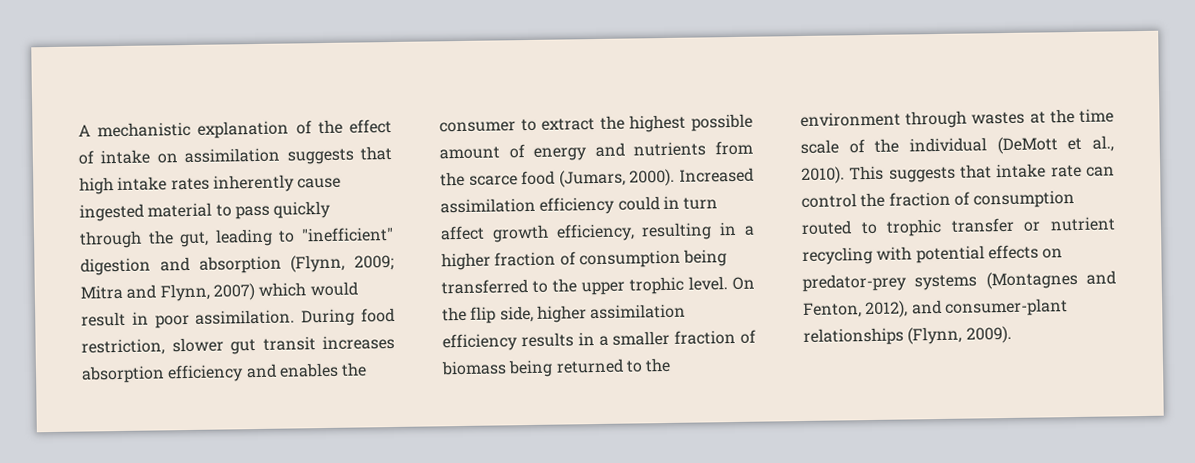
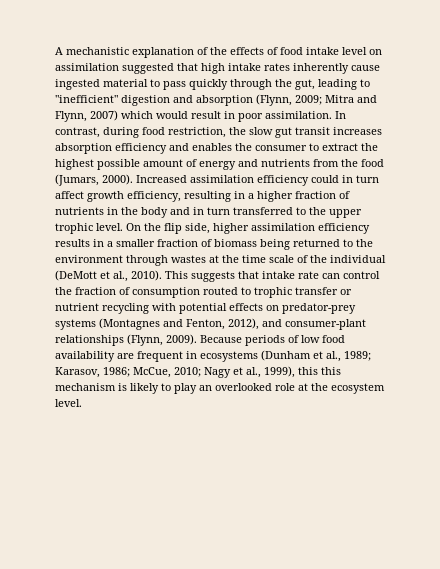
[349,118,393,134] [78,149,151,165] effect of intake -> [230,47,367,55] effects of food intake level
[286,148,354,165] suggests -> [122,63,174,74] suggested
[301,307,395,327] [81,337,224,356] During food restriction, slower -> [335,111,346,119] [55,127,273,138] In contrast, during food restriction, the slow
[468,175,518,186] scarce -> (358, 163) none
[578,249,728,269] consumption being -> [55,207,230,218] nutrients in the body and in turn
(1012, 334) none -> [200,335,345,346] [55,350,371,362] [55,366,341,378] [55,383,385,394] [55,399,82,407] Because periods of low food availability are frequent in ecosystems (Dunham et al., 1989; Karasov, 1986; McCue, 2010; Nagy et al., 1999), this this mechanism is likely to play an overlooked role at the ecosystem level.

